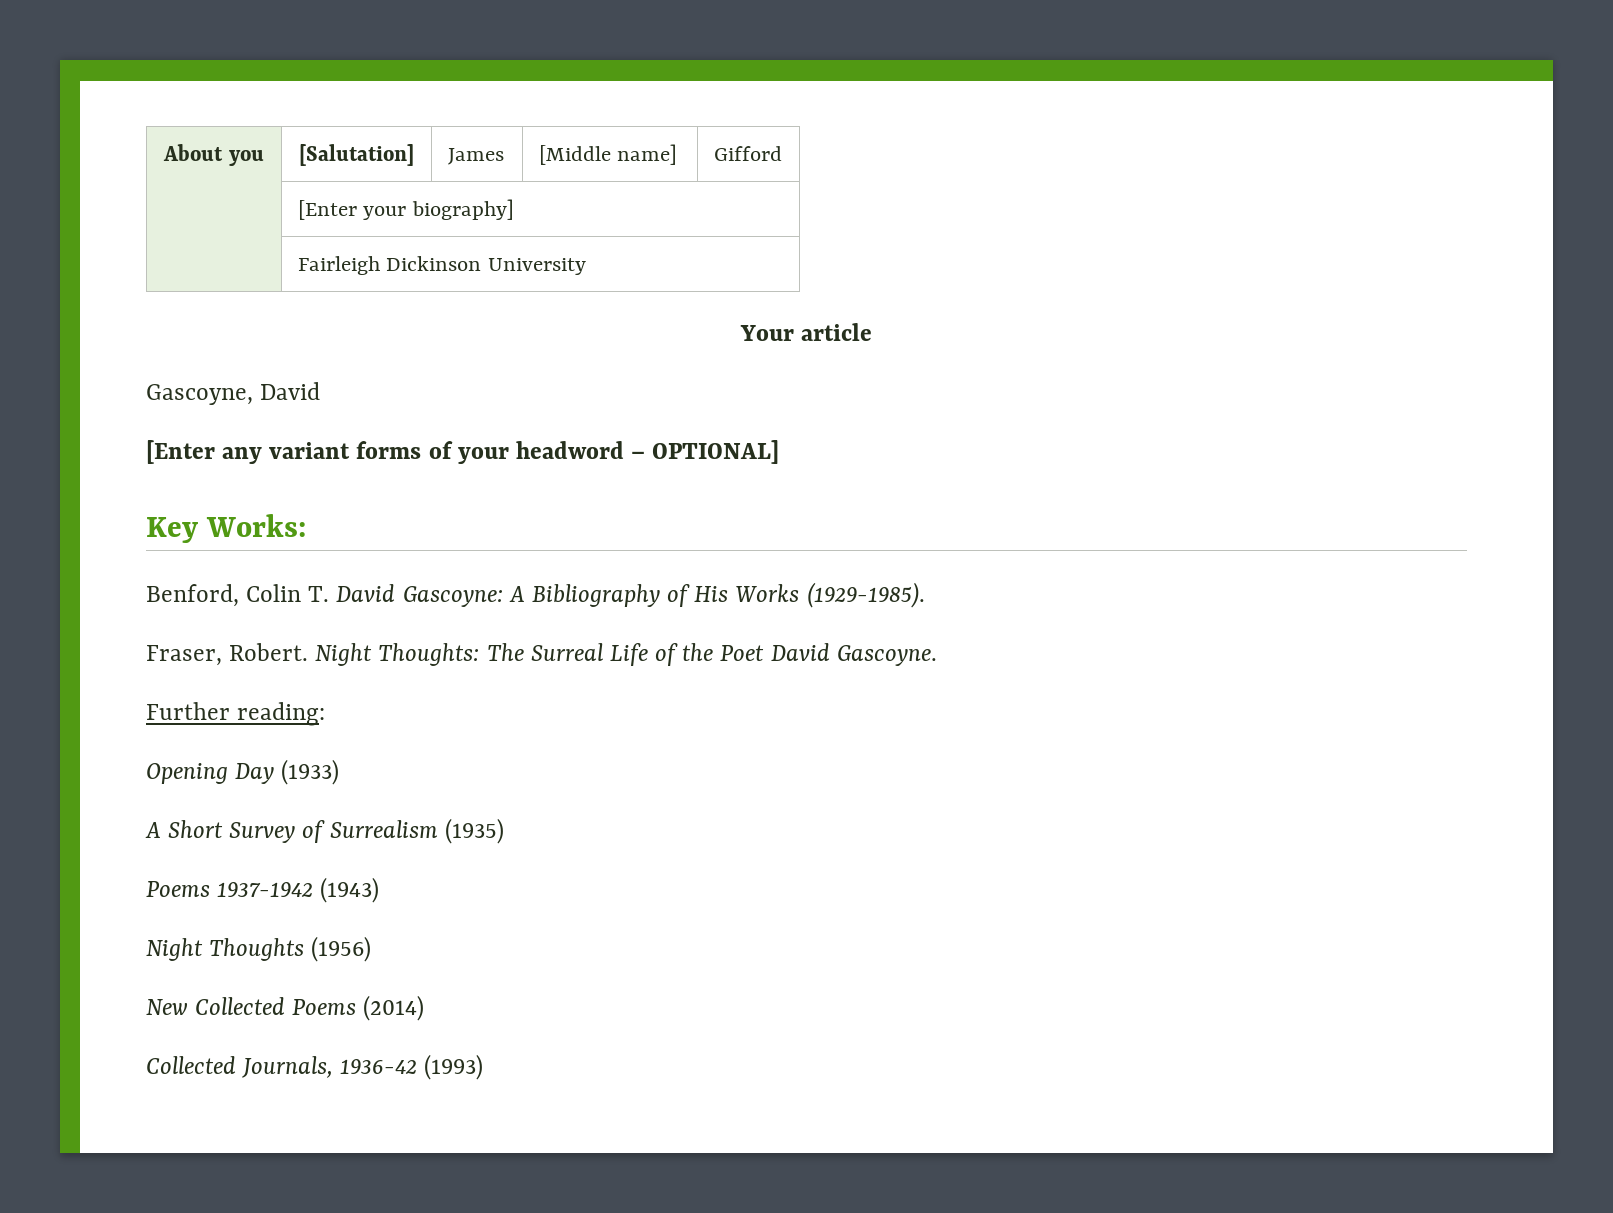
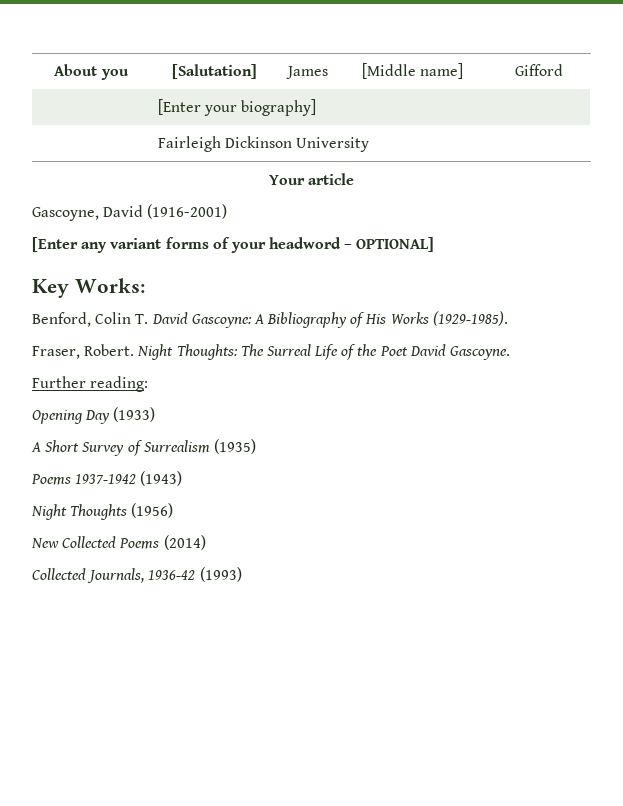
(321, 391) none -> [147,204,228,219] (1916-2001)

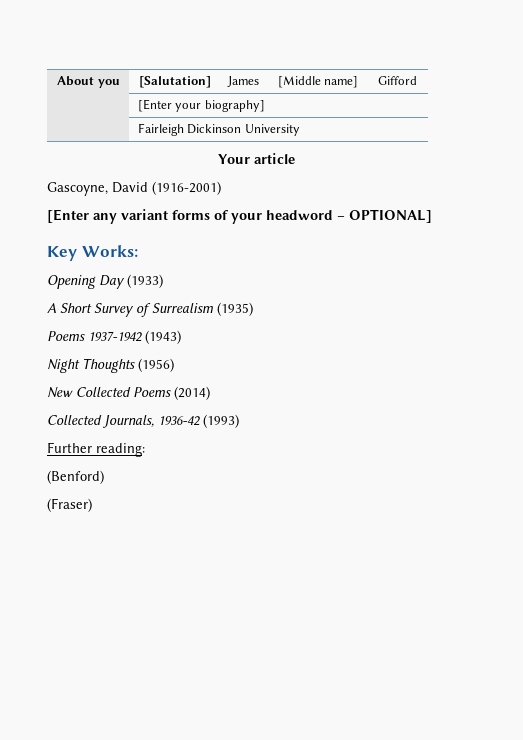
[32,311,508,328] [32,344,511,360] [32,376,149,392] // Benford, Colin T. David Gascoyne: A Bibliography of His Works (1929-1985). // Fraser, Robert. Night Thoughts: The Surreal Life of the Poet David Gascoyne. // Further reading: -> (138, 251) none
(242, 574) none -> [47,442,145,457] [47,470,104,484] [47,498,92,512] // Further reading: // (Benford) // (Fraser)

